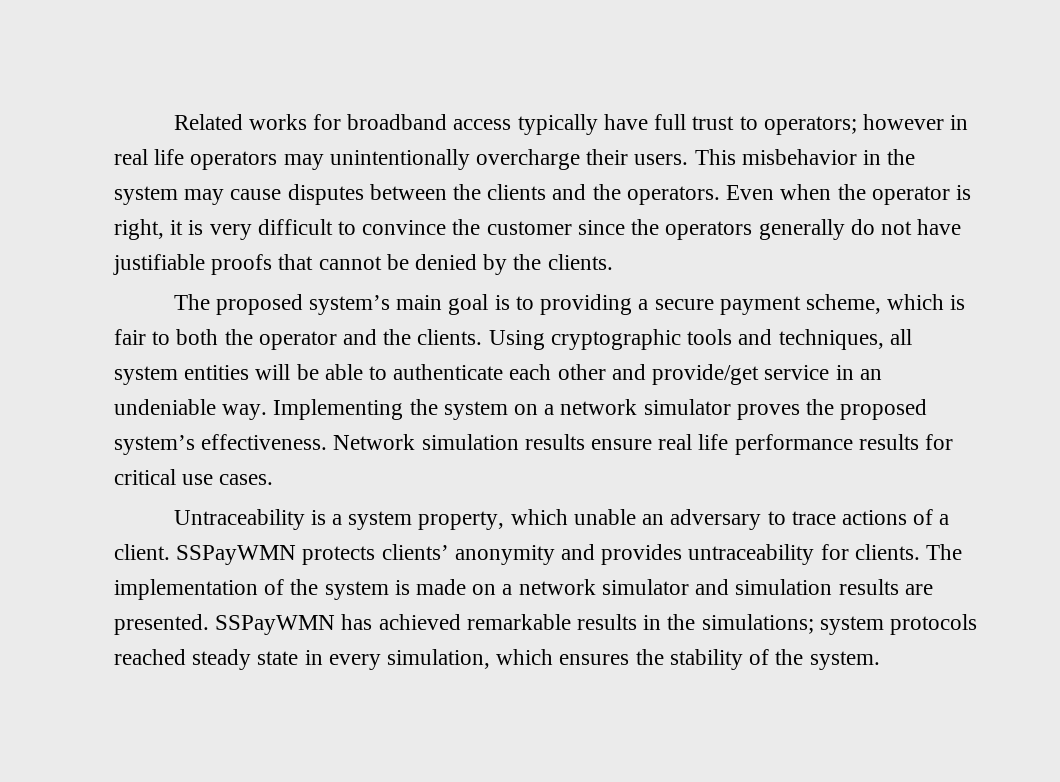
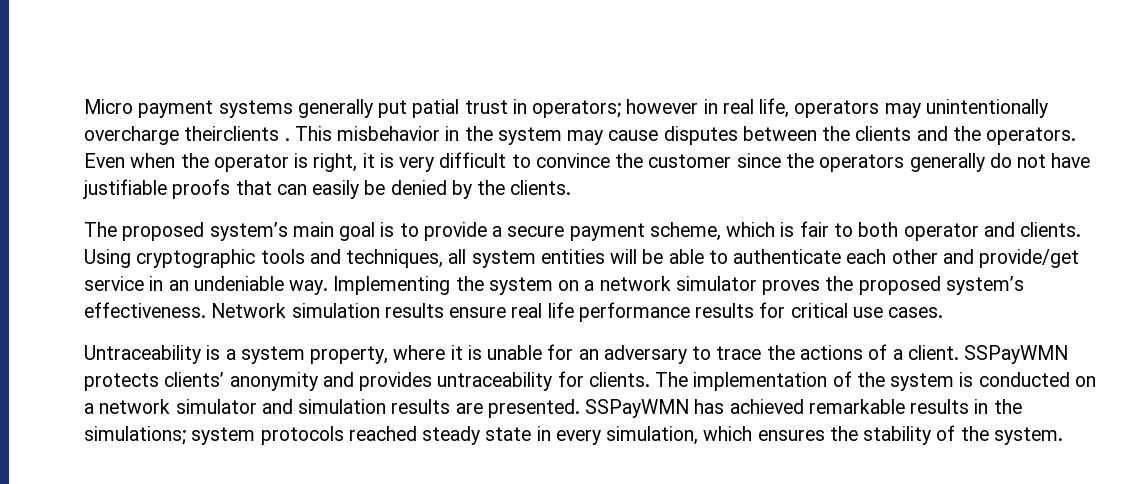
[173,114,758,135] Related works for broadband access typically have full trust to -> [84,99,527,118] Micro payment systems generally put patial trust in
[154,149,185,165] life -> [759,98,790,118] life,
[586,149,689,165] their users. -> [184,126,290,141] theirclients .
[318,256,382,270] cannot -> [276,180,360,199] can easily
[540,294,633,315] providing -> [423,222,487,241] provide
[224,329,253,345] the -> (899, 229) none
[383,329,412,345] the -> (1015, 229) none
[510,509,636,525] which unable -> [393,344,574,360] where it is unable for
(836, 518) none -> [766,345,795,360] the
[416,579,467,595] made -> [978,372,1070,387] conducted

